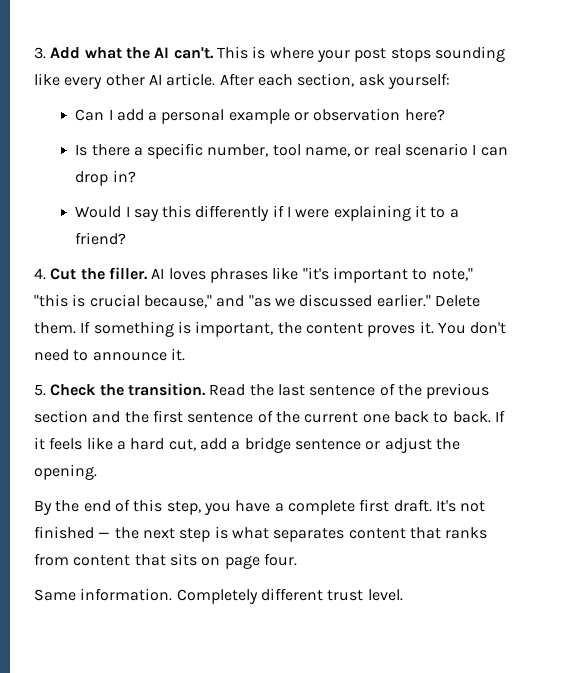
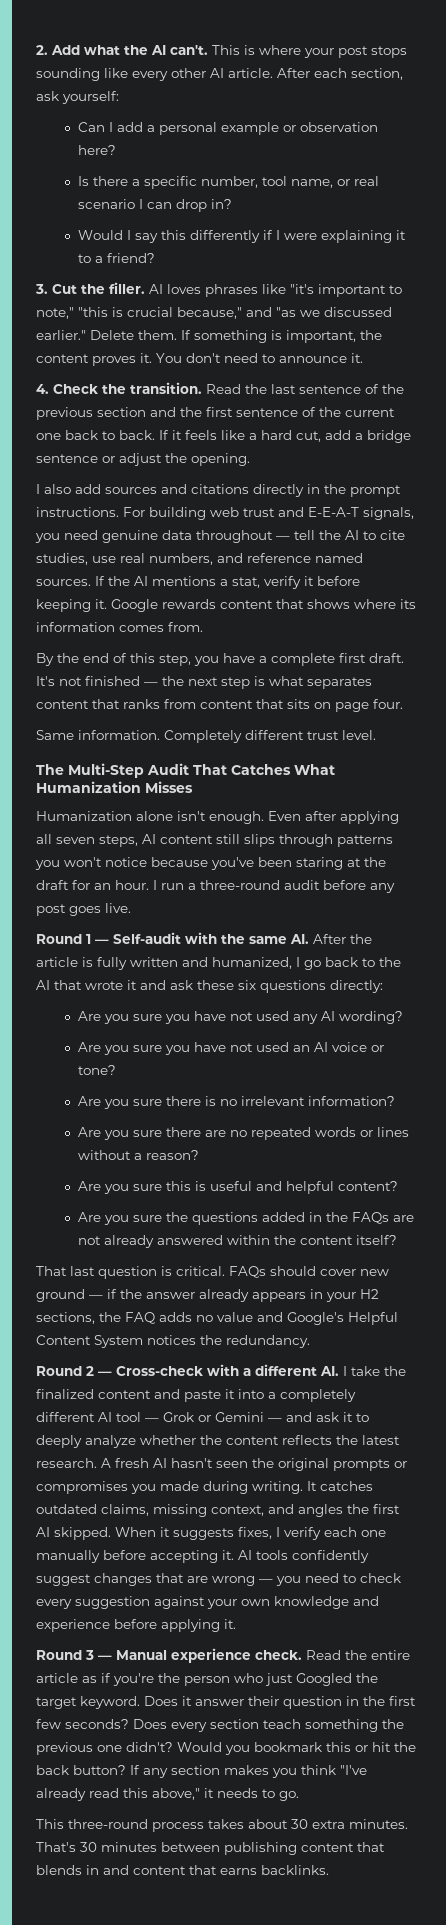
[34,47,46,59] 3. -> [36,45,48,55] 2.
[34,268,46,280] 4. -> [35,284,48,294] 3.
[34,384,46,396] 5. -> [36,384,49,394] 4.
(97, 472) none -> [36,484,401,497] [36,507,414,520] [35,530,405,543] [36,553,363,565] [36,576,360,589] [36,599,416,612] [36,622,203,632] // I also add sources and citations directly in the prompt instructions. For building web trust and E-E-A-T signals, you need genuine data throughout — tell the AI to cite studies, use real numbers, and reference named sources. If the AI mentions a stat, verify it before keeping it. Google rewards content that shows where its information comes from.
(403, 595) none -> [36,763,335,778] [36,781,193,793] [36,811,399,824] [36,834,393,847] [35,857,386,870] [36,880,395,893] [36,903,131,916] [36,932,372,944] [36,957,401,970] [36,980,383,993] [77,1011,403,1024] [77,1042,384,1055] [77,1065,116,1075] [77,1096,395,1109] [77,1127,409,1140] [77,1150,199,1160] [77,1181,398,1194] [77,1212,414,1225] [77,1235,397,1248] [36,1266,389,1279] [36,1289,379,1302] [36,1312,398,1325] [36,1335,310,1348] [36,1364,406,1376] [36,1389,356,1402] [36,1412,369,1422] [36,1435,400,1448] [36,1458,407,1471] [36,1481,373,1494] [36,1504,400,1517] [36,1527,386,1540] [36,1550,369,1563] [36,1573,401,1586] [36,1596,379,1609] [36,1619,236,1632] [36,1648,410,1663] [36,1673,378,1686] [36,1696,416,1709] [36,1719,404,1732] [36,1742,416,1755] [36,1765,367,1778] [36,1788,299,1801] [36,1819,408,1832] [36,1842,385,1855] [36,1865,329,1875] // The Multi-Step Audit That Catches What Humanization Misses // Humanization alone isn't enough. Even after applying all seven steps, AI content still slips through patterns you won't notice because you've been staring at the draft for an hour. I run a three-round audit before any post goes live. // Round 1 — Self-audit with the same AI. After the article is fully written and humanized, I go back to the AI that wrote it and ask these six questions directly: // Are you sure you have not used any AI wording? // Are you sure you have not used an AI voice or tone? // Are you sure there is no irrelevant information? // Are you sure there are no repeated words or lines without a reason? // Are you sure this is useful and helpful content? // Are you sure the questions added in the FAQs are not already answered within the content itself? // That last question is critical. FAQs should cover new ground — if the answer already appears in your H2 sections, the FAQ adds no value and Google's Helpful Content System notices the redundancy. // Round 2 — Cross-check with a different AI. I take the finalized content and paste it into a completely different AI tool — Grok or Gemini — and ask it to deeply analyze whether the content reflects the latest research. A fresh AI hasn't seen the original prompts or compromises you made during writing. It catches outdated claims, missing context, and angles the first AI skipped. When it suggests fixes, I verify each one manually before accepting it. AI tools confidently suggest changes that are wrong — you need to check every suggestion against your own knowledge and experience before applying it. // Round 3 — Manual experience check. Read the entire article as if you're the person who just Googled the target keyword. Does it answer their question in the first few seconds? Does every section teach something the previous one didn't? Would you bookmark this or hit the back button? If any section makes you think "I've already read this above," it needs to go. // This three-round process takes about 30 extra minutes. That's 30 minutes between publishing content that blends in and content that earns backlinks.

